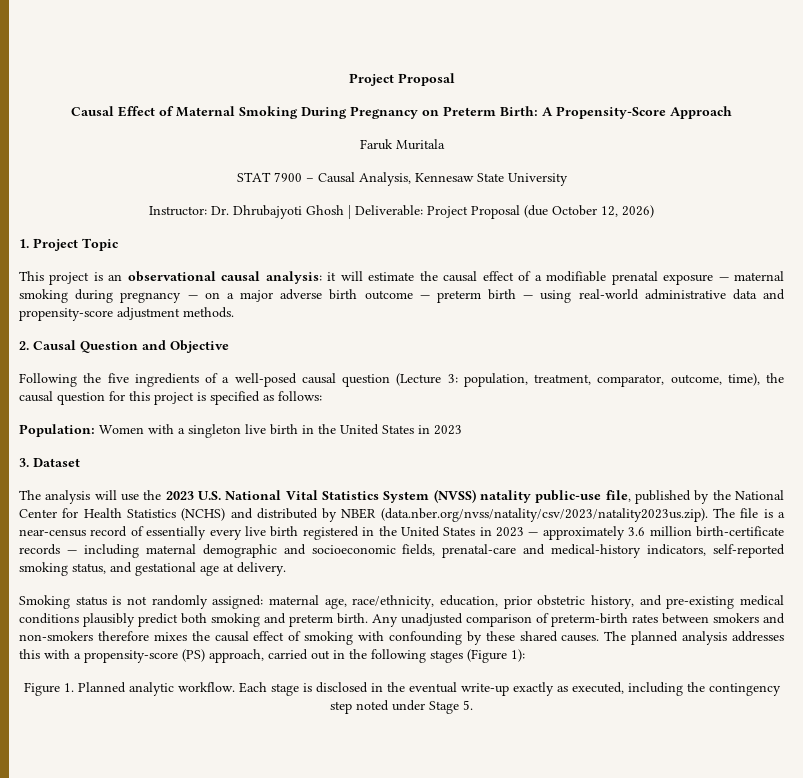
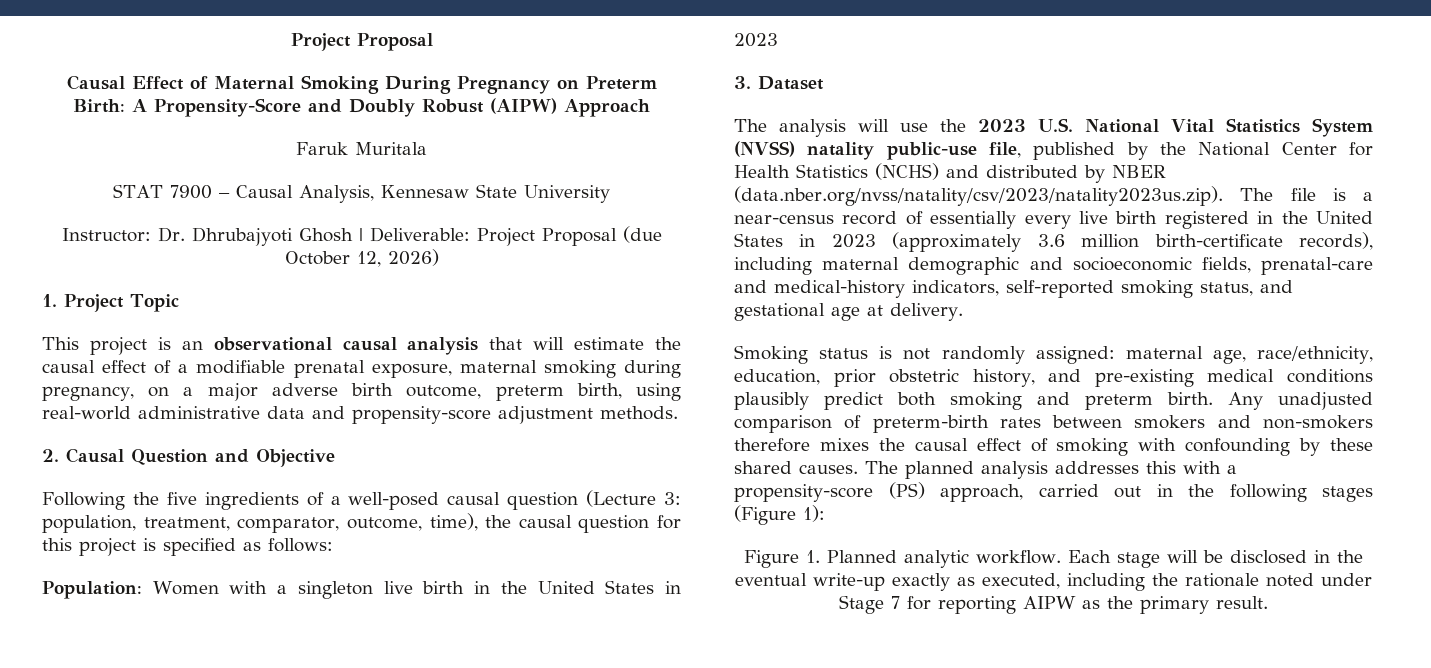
(666, 112) none -> [308,98,557,117] and Doubly Robust (AIPW)
[265,271,337,284] analysis: it -> [407,337,523,355] analysis that
[663,274,729,285] exposure — -> [371,363,452,378] exposure,
[120,292,198,303] pregnancy — -> [42,386,134,401] pregnancy,
[364,289,534,303] outcome — preterm birth — -> [406,383,622,401] outcome, preterm birth,
[528,526,625,540] — approximately -> [892,232,1022,252] (approximately
[19,544,77,555] records — -> [1299,232,1373,250] records),
[302,683,312,692] is -> [1166,550,1223,563] will be
[708,683,781,696] [330,701,352,714] contingency step -> [1185,573,1259,587] rationale
[463,700,473,710] 5. -> [891,596,1268,614] 7 for reporting AIPW as the primary result.

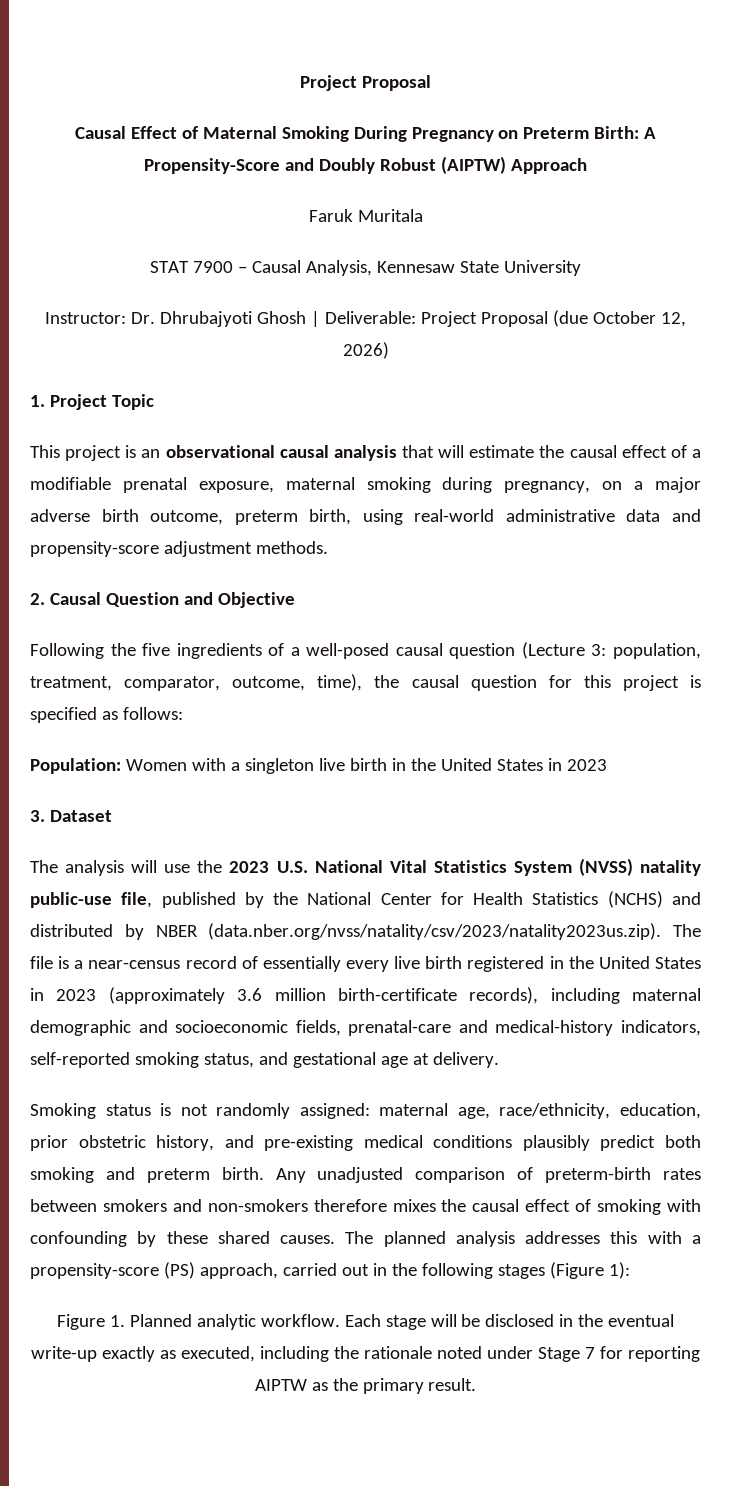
[490,98,557,114] (AIPW) -> [440,156,506,174] (AIPTW)
[1023,596,1076,609] AIPW -> [254,1379,307,1391] AIPTW

